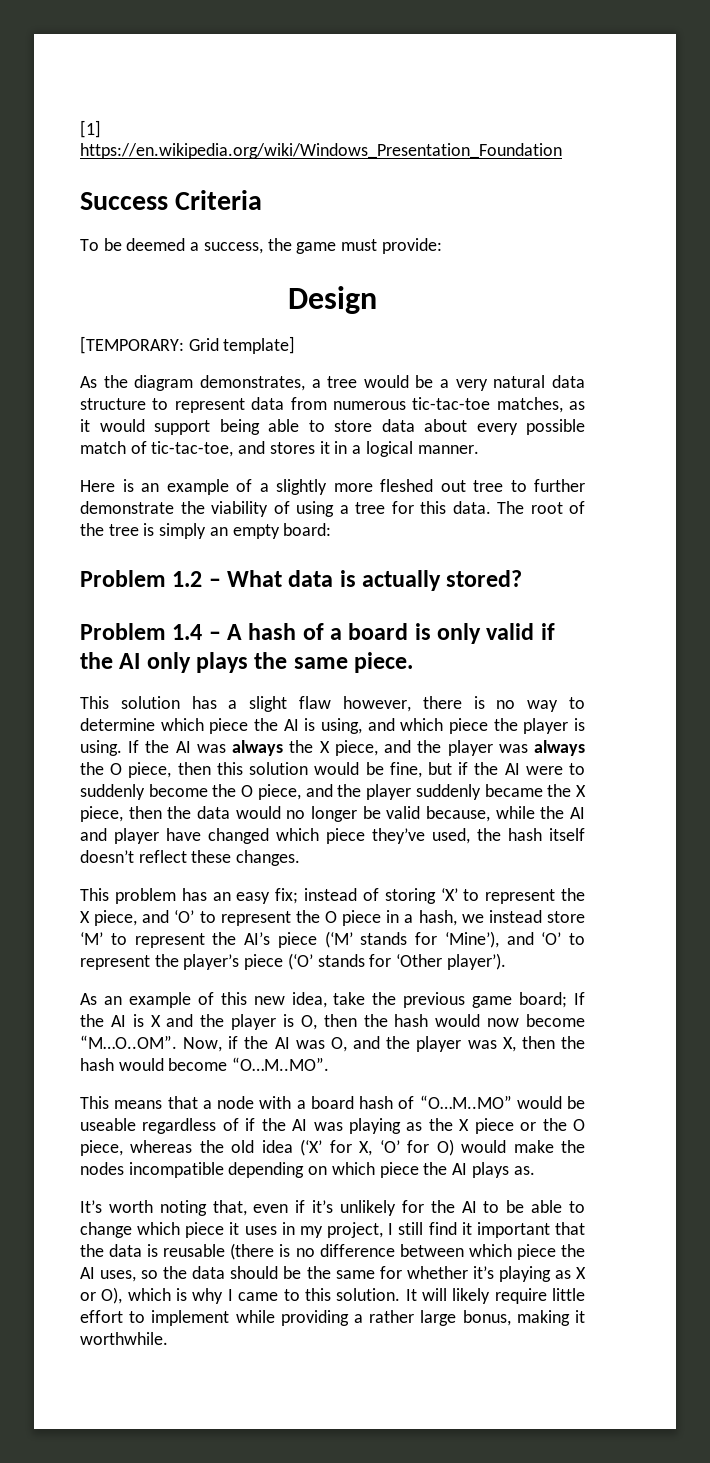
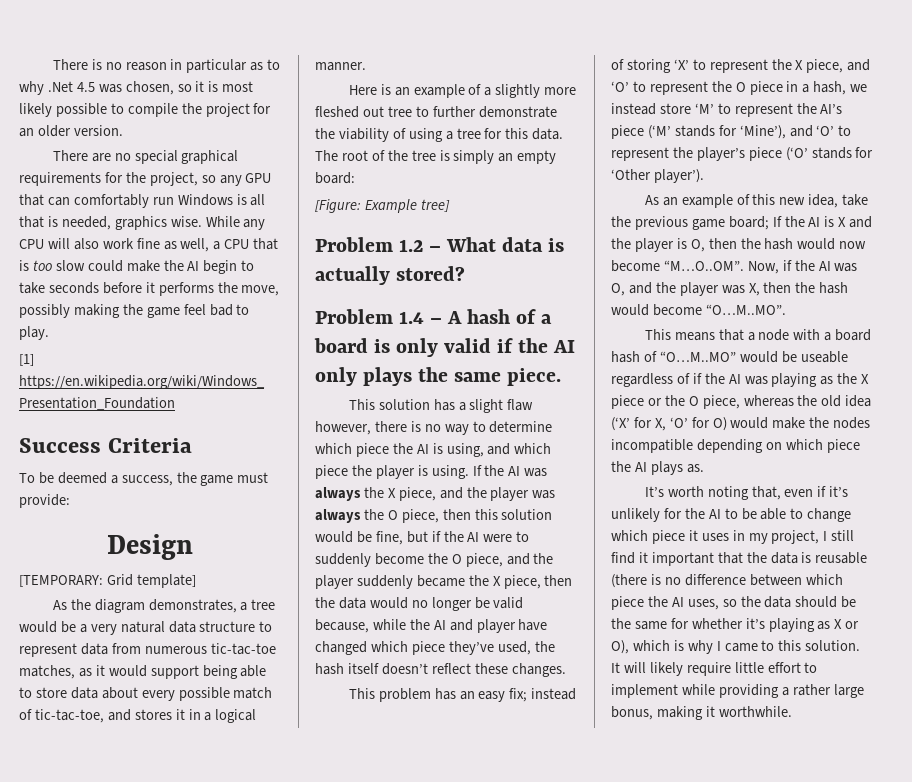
(80, 129) none -> [52,59,281,73] [19,81,254,95] [19,103,272,117] [19,125,123,137] [52,150,239,164] [19,172,272,186] [19,194,266,208] [19,216,266,230] [19,238,279,252] [19,260,255,274] [19,282,280,296] [19,304,250,318] [19,326,49,340] There is no reason in particular as to why .Net 4.5 was chosen, so it is most likely possible to compile the project for an older version. // There are no special graphical requirements for the project, so any GPU that can comfortably run Windows is all that is needed, graphics wise. While any CPU will also work fine as well, a CPU that is too slow could make the AI begin to take seconds before it performs the move, possibly making the game feel bad to play. //
(332, 529) none -> [315,199,450,213] // [Figure: Example tree]

